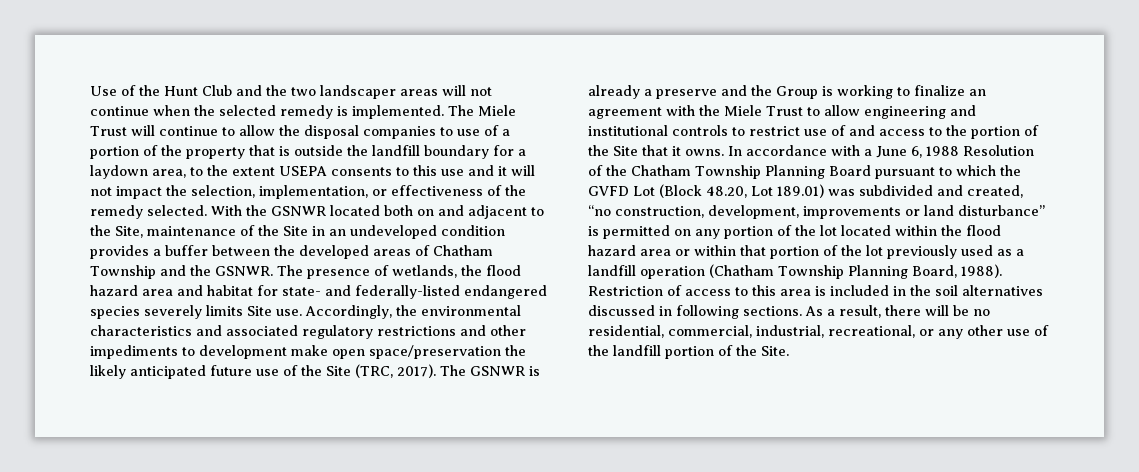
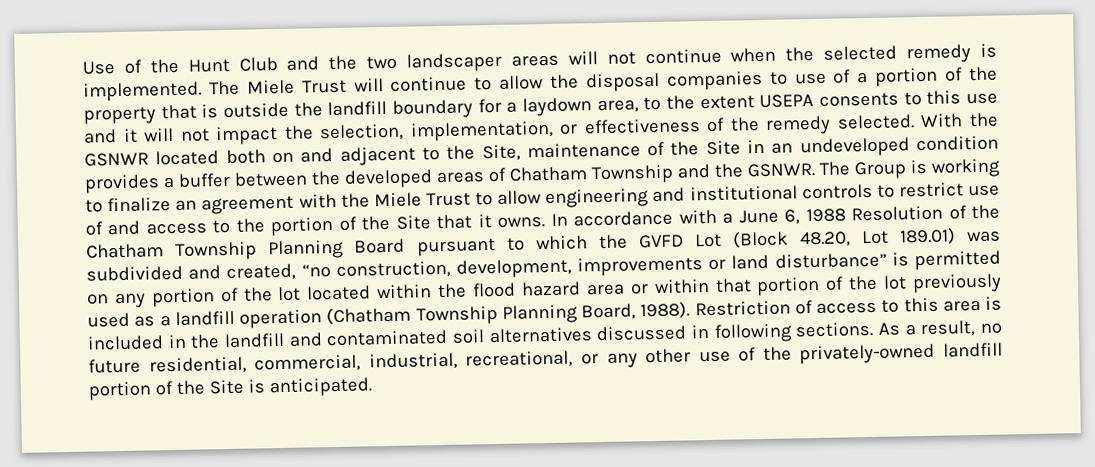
[306,265,521,279] [90,285,547,299] [90,305,521,319] [90,325,526,339] [90,345,526,359] [90,364,540,379] [588,85,772,99] presence of wetlands, the flood hazard area and habitat for state- and federally-listed endangered species severely limits Site use. Accordingly, the environmental characteristics and associated regulatory restrictions and other impediments to development make open space/preservation the likely anticipated future use of the Site (TRC, 2017). The GSNWR is already a preserve and the -> (850, 168) none
(931, 290) none -> [223,329,449,349] landfill and contaminated
[885,305,990,316] there will be no -> [979,322,1002,334] [88,358,141,374] no future
(609, 350) none -> [799,343,936,365] privately-owned
[761,346,789,356] Site. -> [208,377,372,398] Site is anticipated.

